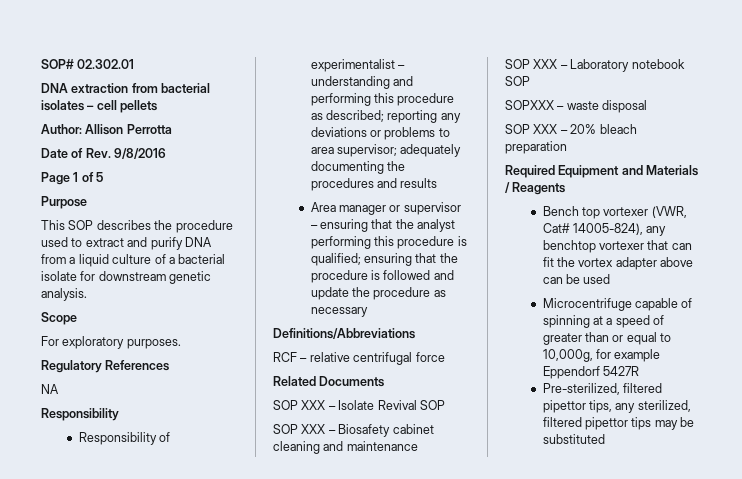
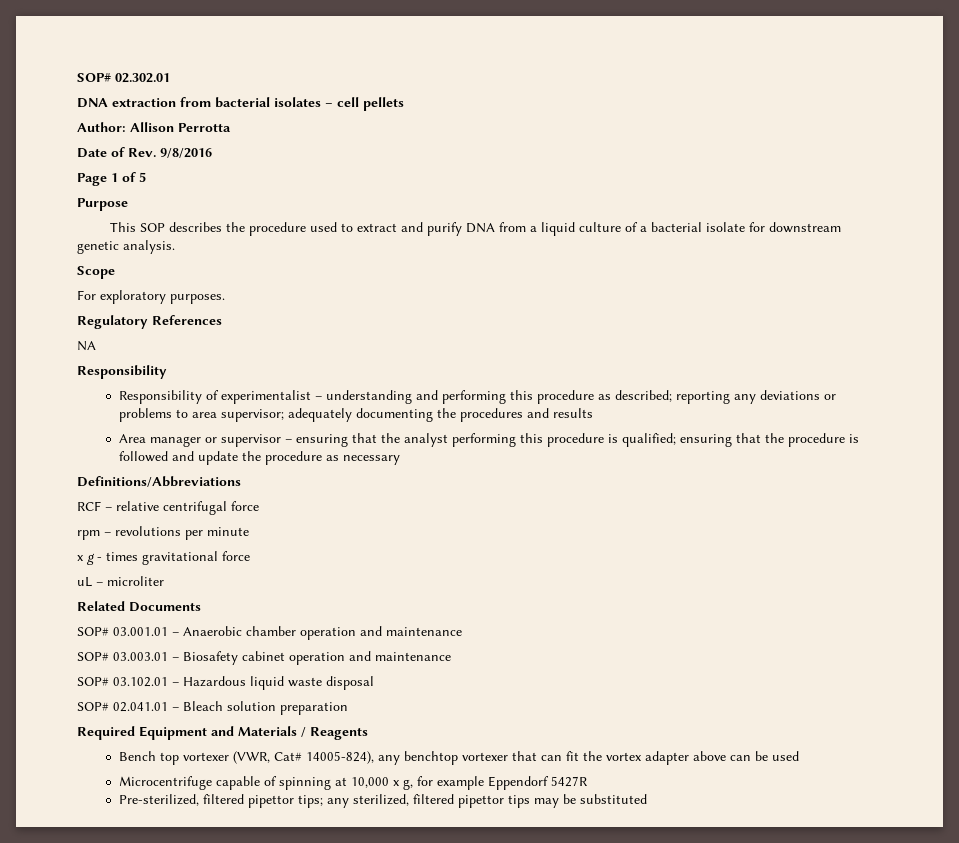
[273,376,385,387] [273,400,445,410] [273,424,326,434] Related Documents // SOP XXX – Isolate Revival SOP // SOP XXX -> [77,526,249,540] [77,551,250,565] [77,576,164,587] [77,601,201,612] [77,626,462,640] [77,652,168,661] rpm – revolutions per minute // x g - times gravitational force // uL – microliter // Related Documents // SOP# 03.001.01 – Anaerobic chamber operation and maintenance // SOP# 03.003.01
[273,441,418,454] [505,59,685,72] [505,76,530,86] [505,100,648,113] [505,124,637,134] cleaning and maintenance // SOP XXX – Laboratory notebook SOP // SOPXXX – waste disposal // SOP XXX – 20% bleach -> [289,651,451,665] [77,676,374,690] [77,701,276,712] operation and maintenance // SOP# 03.102.01 – Hazardous liquid waste disposal // SOP# 02.041.01 – Bleach solution
[606,315,664,328] [542,332,671,345] [542,349,593,362] a speed of greater than or equal to 10,000g, -> [350,777,413,790] 10,000 x g,
[588,400,612,413] tips, -> [297,795,323,808] tips;

